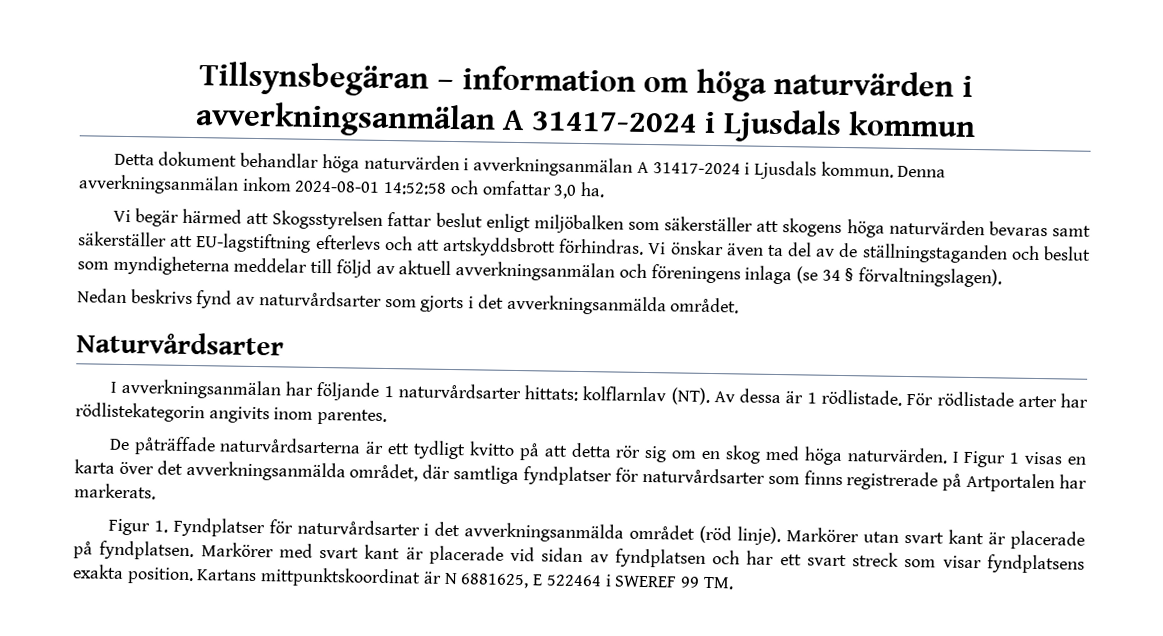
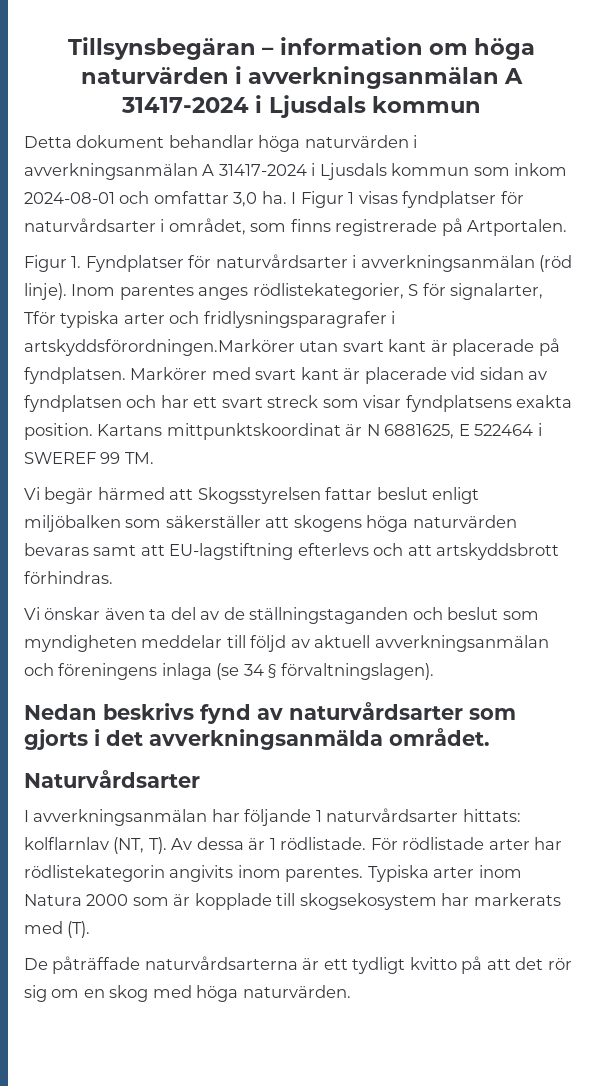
[820,161,947,178] [78,174,239,195] kommun. Denna avverkningsanmälan -> [391,163,510,176] kommun som
[383,181,448,195] 14:52:58 -> (115, 198) none
[112,208,1091,238] [78,231,1091,264] [77,255,1003,288] [77,288,740,316] [76,331,284,356] [109,378,1089,408] [75,402,388,426] [108,436,1086,468] [74,459,520,485] // Vi begär härmed att Skogsstyrelsen fattar beslut enligt miljöbalken som säkerställer att skogens höga naturvärden bevaras samt säkerställer att EU-lagstiftning efterlevs och att artskyddsbrott förhindras. Vi önskar även ta del av de ställningstaganden och beslut som myndigheterna meddelar till följd av aktuell avverkningsanmälan och föreningens inlaga (se 34 § förvaltningslagen). // Nedan beskrivs fynd av naturvårdsarter som gjorts i det avverkningsanmälda området. // Naturvårdsarter // I avverkningsanmälan har följande 1 naturvårdsarter hittats: kolflarnlav (NT). Av dessa är 1 rödlistade. För rödlistade arter har rödlistekategorin angivits inom parentes. // De påträffade naturvårdsarterna är ett tydligt kvitto på att detta rör sig om en skog med höga naturvärden. I Figur 1 visas en karta över det avverkningsanmälda området, där samtliga -> [291,191,398,208] I Figur 1 visas
(765, 475) none -> [160,218,246,235] i området,
[966,472,1087,493] [74,483,156,500] Artportalen har markerats. -> [467,219,568,236] Artportalen.
[434,521,860,546] det avverkningsanmälda området (röd linje). Markörer -> [360,255,573,272] [24,283,544,300] [24,311,396,328] [24,339,295,356] avverkningsanmälan (röd linje). Inom parentes anges rödlistekategorier, S för signalarter, Tför typiska arter och fridlysningsparagrafer i artskyddsförordningen.Markörer
(734, 583) none -> [24,487,480,504] [24,515,517,532] [24,543,560,560] [24,571,113,584] [24,607,539,624] [24,635,549,652] [24,663,434,680] [24,702,516,724] [24,728,490,750] [24,770,200,788] [24,808,521,826] [24,837,563,854] [24,865,522,882] [24,893,561,910] [24,921,91,938] [24,956,572,974] [24,985,351,1002] // Vi begär härmed att Skogsstyrelsen fattar beslut enligt miljöbalken som säkerställer att skogens höga naturvärden bevaras samt att EU-lagstiftning efterlevs och att artskyddsbrott förhindras. // Vi önskar även ta del av de ställningstaganden och beslut som myndigheten meddelar till följd av aktuell avverkningsanmälan och föreningens inlaga (se 34 § förvaltningslagen). // Nedan beskrivs fynd av naturvårdsarter som gjorts i det avverkningsanmälda området. // Naturvårdsarter // I avverkningsanmälan har följande 1 naturvårdsarter hittats: kolflarnlav (NT, T). Av dessa är 1 rödlistade. För rödlistade arter har rödlistekategorin angivits inom parentes. Typiska arter inom Natura 2000 som är kopplade till skogsekosystem har markerats med (T). // De påträffade naturvårdsarterna är ett tydligt kvitto på att det rör sig om en skog med höga naturvärden.

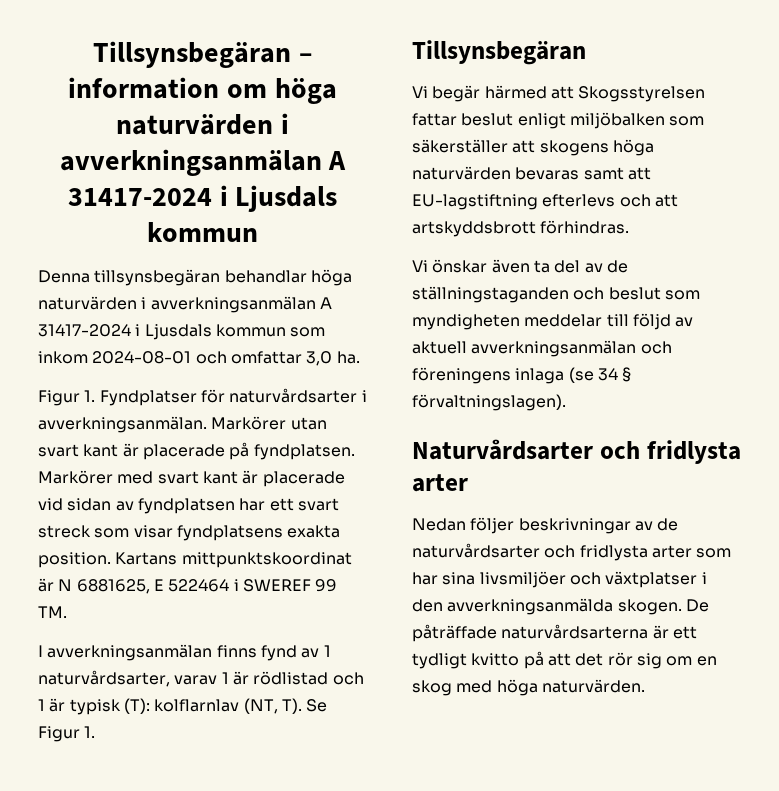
[24,135,165,148] Detta dokument -> [38,269,221,286] Denna tillsynsbegäran
[291,191,524,208] [24,218,568,236] I Figur 1 visas fyndplatser för naturvårdsarter i området, som finns registrerade på Artportalen. -> (360, 357) none
[360,255,573,272] [24,283,544,300] [24,311,396,328] [24,339,295,356] avverkningsanmälan (röd linje). Inom parentes anges rödlistekategorier, S för signalarter, Tför typiska arter och fridlysningsparagrafer i artskyddsförordningen.Markörer -> [38,416,287,433] avverkningsanmälan. Markörer
[126,395,157,408] och -> (235, 506) none
(154, 458) none -> [38,644,331,661] [38,670,364,687] [38,698,328,715] [38,726,96,742] [412,40,586,65] // I avverkningsanmälan finns fynd av 1 naturvårdsarter, varav 1 är rödlistad och 1 är typisk (T): kolflarnlav (NT, T). Se Figur 1. // Tillsynsbegäran
[24,702,516,724] [24,728,490,750] [24,770,200,788] [24,808,521,826] [24,837,563,854] [24,865,522,882] [24,893,561,910] [24,921,91,938] Nedan beskrivs fynd av naturvårdsarter som gjorts i det avverkningsanmälda området. // Naturvårdsarter // I avverkningsanmälan har följande 1 naturvårdsarter hittats: kolflarnlav (NT, T). Av dessa är 1 rödlistade. För rödlistade arter har rödlistekategorin angivits inom parentes. Typiska arter inom Natura 2000 som är kopplade till skogsekosystem har markerats med (T). // -> [412,439,741,464] [412,474,468,492] [412,517,679,534] [412,543,732,561] [412,571,707,588] [412,598,682,615] Naturvårdsarter och fridlysta arter // Nedan följer beskrivningar av de naturvårdsarter och fridlysta arter som har sina livsmiljöer och växtplatser i den avverkningsanmälda skogen.

